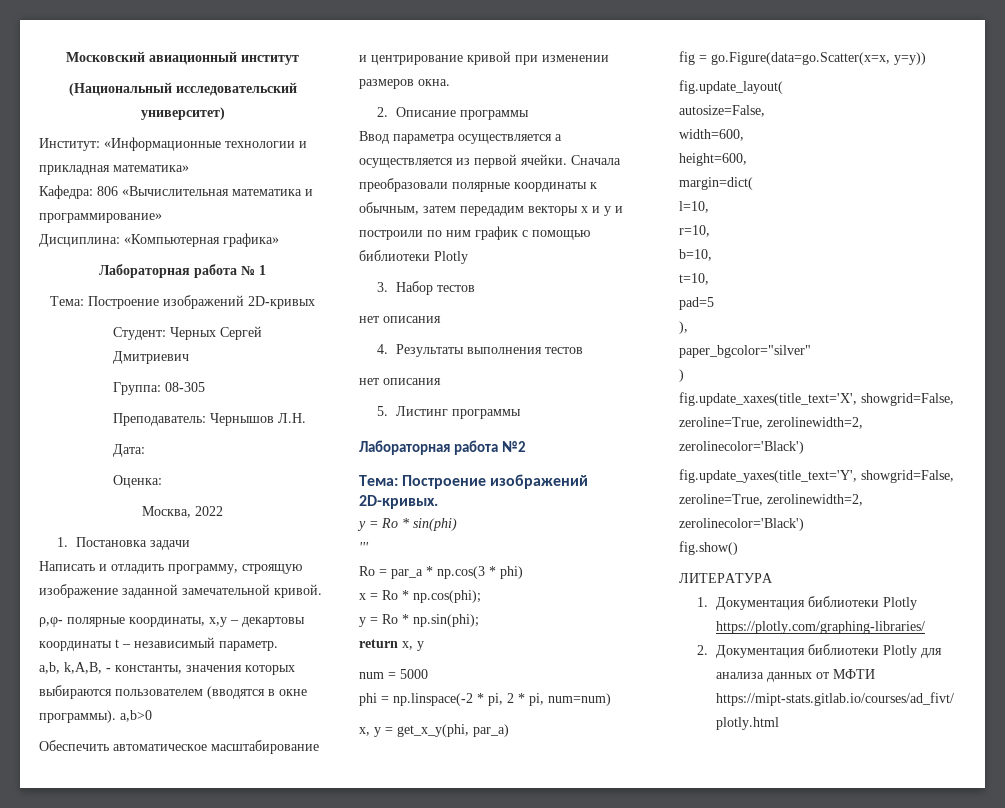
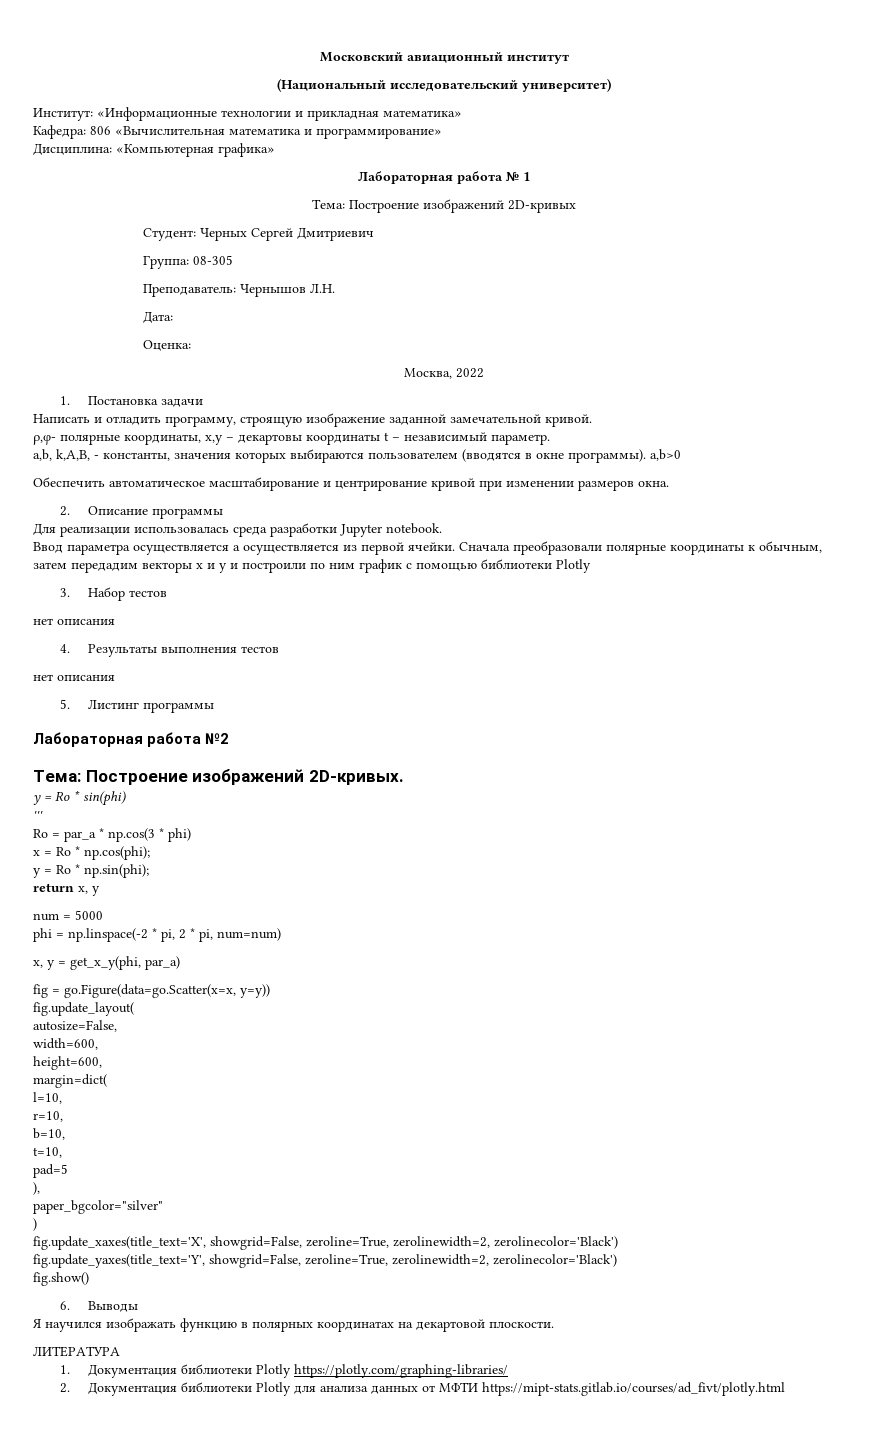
(529, 115) none -> [33,523,442,537] // Для реализации использовалась среда разработки Jupyter notebook.
(738, 548) none -> [60,1301,138,1312] [33,1318,554,1332] // 6. Выводы // Я научился изображать функцию в полярных координатах на декартовой плоскости.

